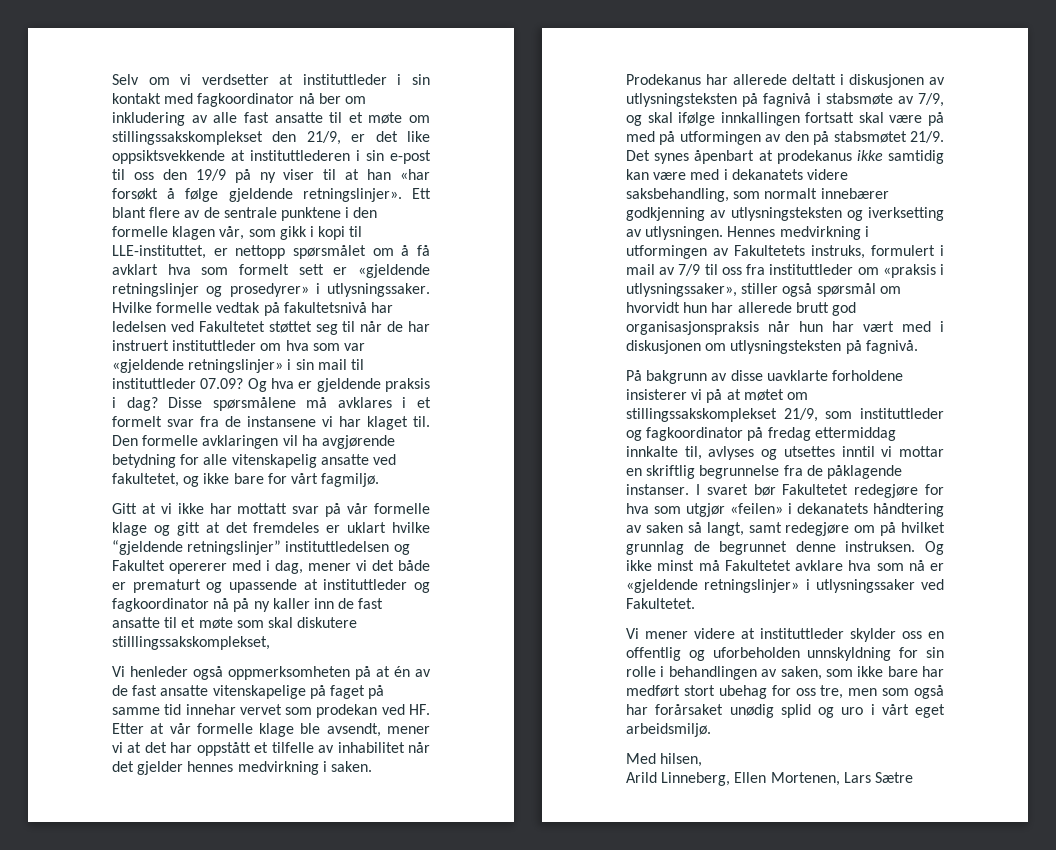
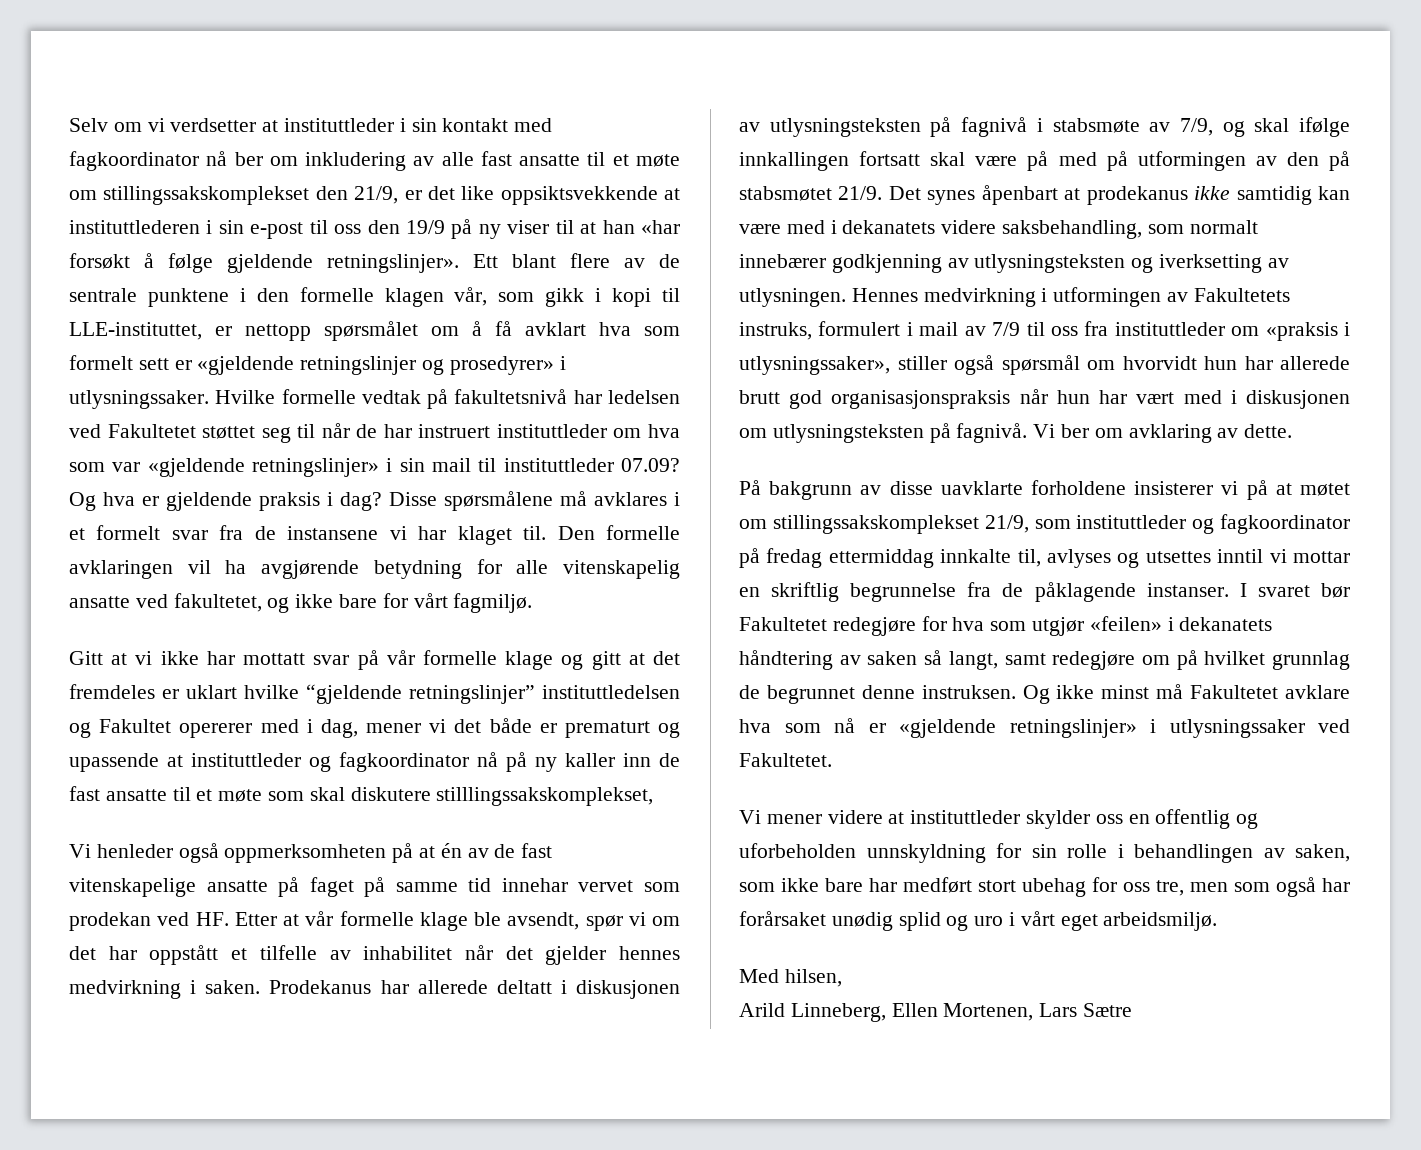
[160,685,306,699] ansatte vitenskapelige -> [69,878,268,897] vitenskapelige ansatte
[386,726,430,734] [112,742,142,753] mener vi at -> [585,912,680,931] spør vi om
(918, 347) none -> [1033,424,1293,443] Vi ber om avklaring av dette.

